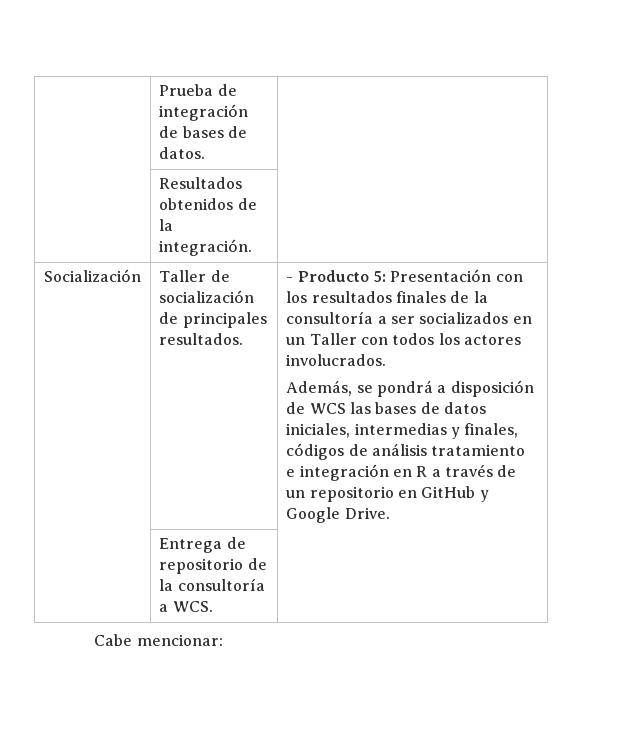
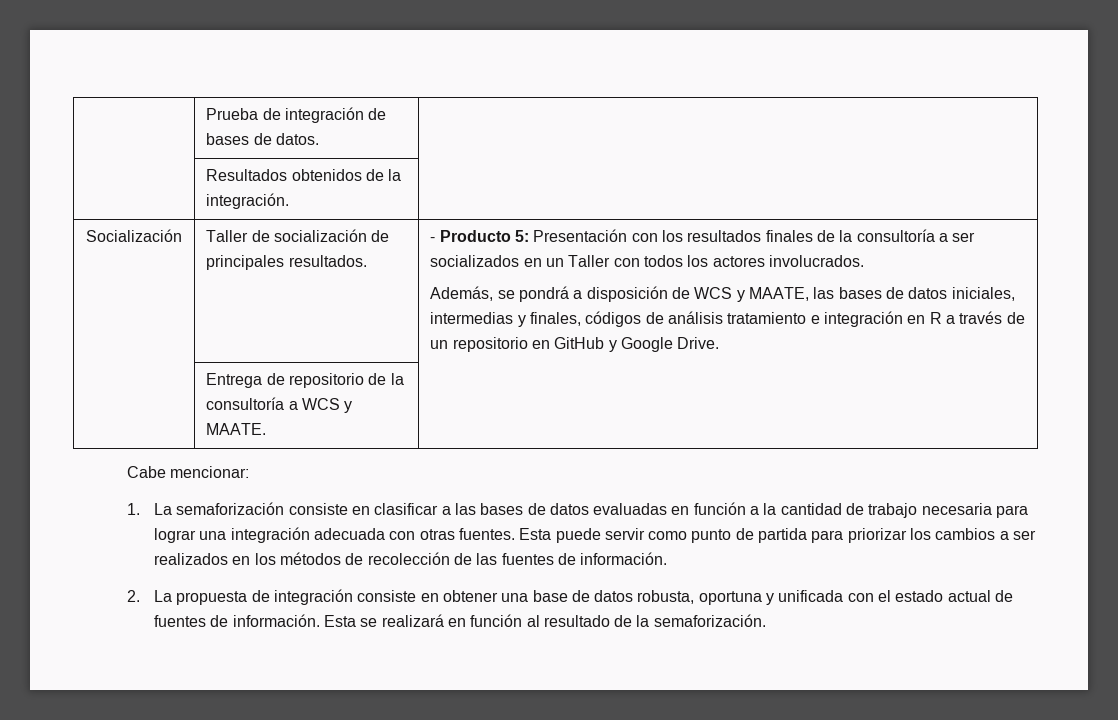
(346, 408) none -> [736,287,809,302] y MAATE,
[172,601,213,612] WCS. -> [302,398,353,413] [206,423,267,435] WCS y MAATE.
(223, 640) none -> [126,502,1029,518] [153,527,1037,543] [153,552,668,565] [126,589,1014,605] [153,614,766,627] // 1. La semaforización consiste en clasificar a las bases de datos evaluadas en función a la cantidad de trabajo necesaria para lograr una integración adecuada con otras fuentes. Esta puede servir como punto de partida para priorizar los cambios a ser realizados en los métodos de recolección de las fuentes de información. // 2. La propuesta de integración consiste en obtener una base de datos robusta, oportuna y unificada con el estado actual de fuentes de información. Esta se realizará en función al resultado de la semaforización.

